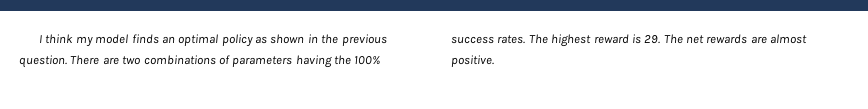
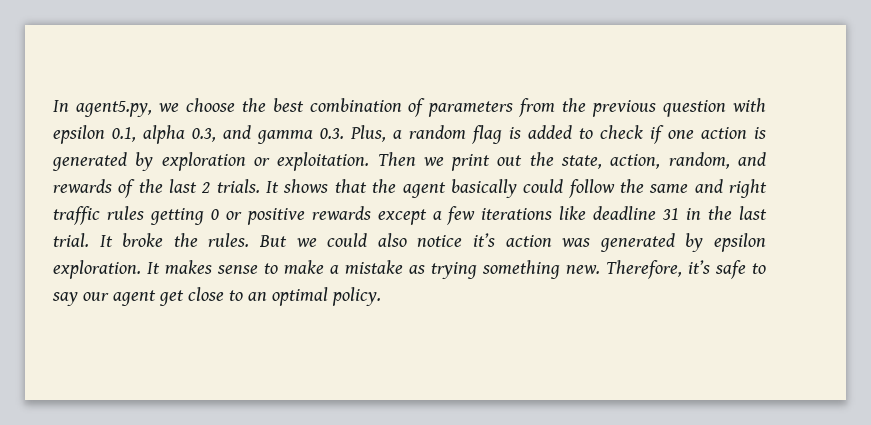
[39,34,387,47] [19,55,381,68] [451,34,808,47] [451,55,494,67] I think my model finds an optimal policy as shown in the previous question. There are two combinations of parameters having the 100% success rates. The highest reward is 29. The net rewards are almost positive. -> [53,98,766,117] [53,125,766,144] [52,152,766,171] [53,179,768,198] [53,206,767,225] [53,233,767,252] [53,260,766,279] [52,287,381,306] In agent5.py, we choose the best combination of parameters from the previous question with epsilon 0.1, alpha 0.3, and gamma 0.3. Plus, a random flag is added to check if one action is generated by exploration or exploitation. Then we print out the state, action, random, and rewards of the last 2 trials. It shows that the agent basically could follow the same and right traffic rules getting 0 or positive rewards except a few iterations like deadline 31 in the last trial. It broke the rules. But we could also notice it’s action was generated by epsilon exploration. It makes sense to make a mistake as trying something new. Therefore, it’s safe to say our agent get close to an optimal policy.

